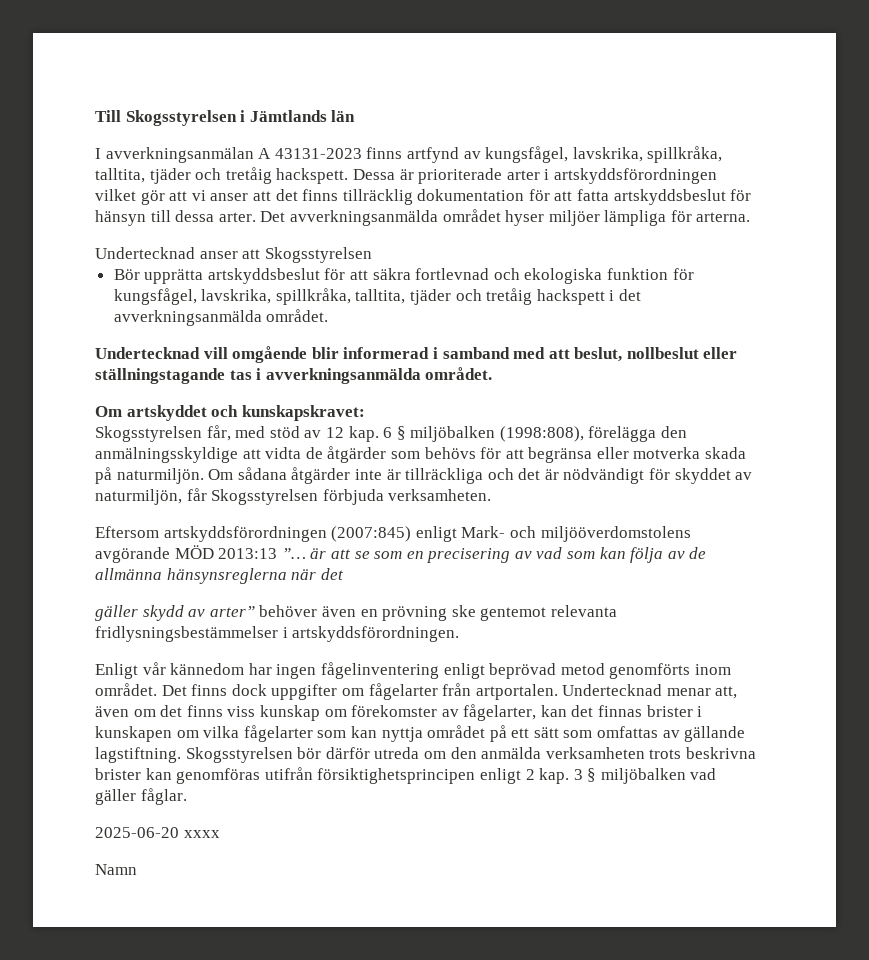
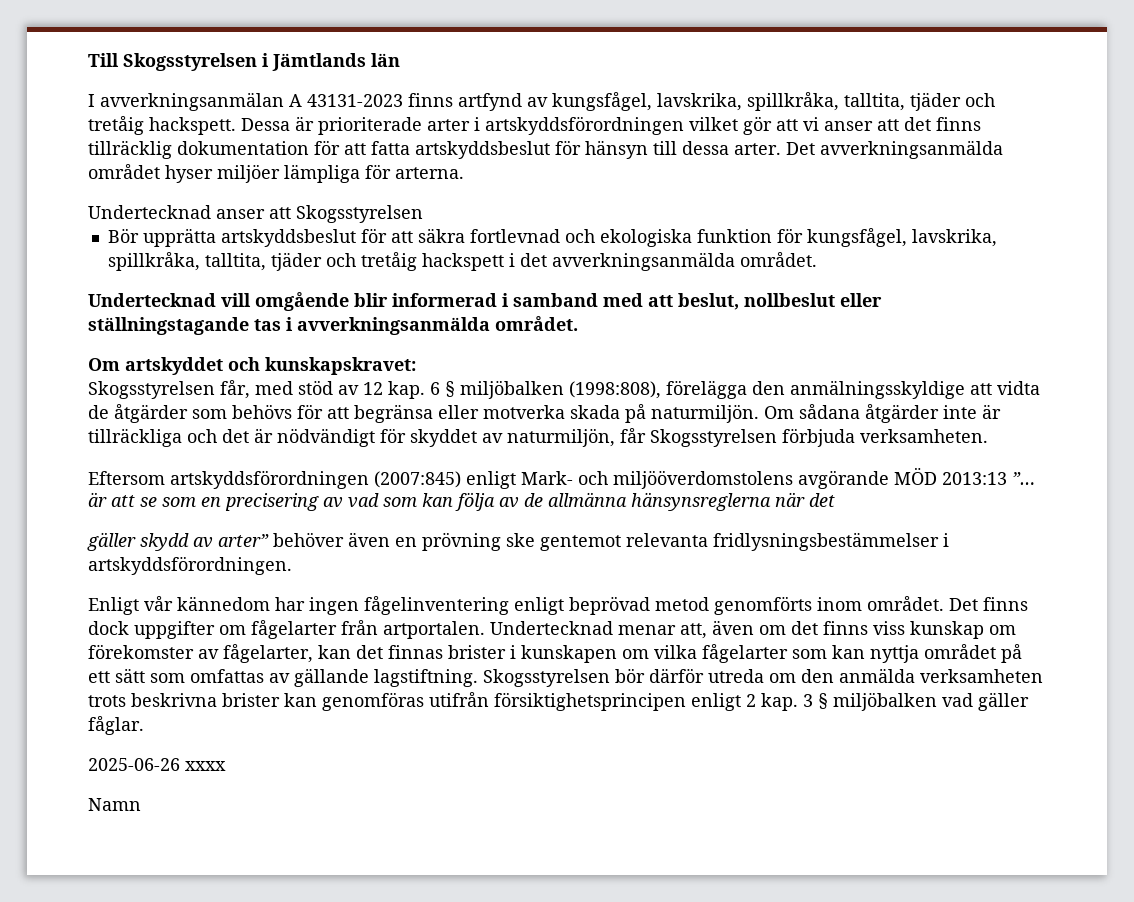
[95,827,179,838] 2025-06-20 -> [88,758,180,771] 2025-06-26

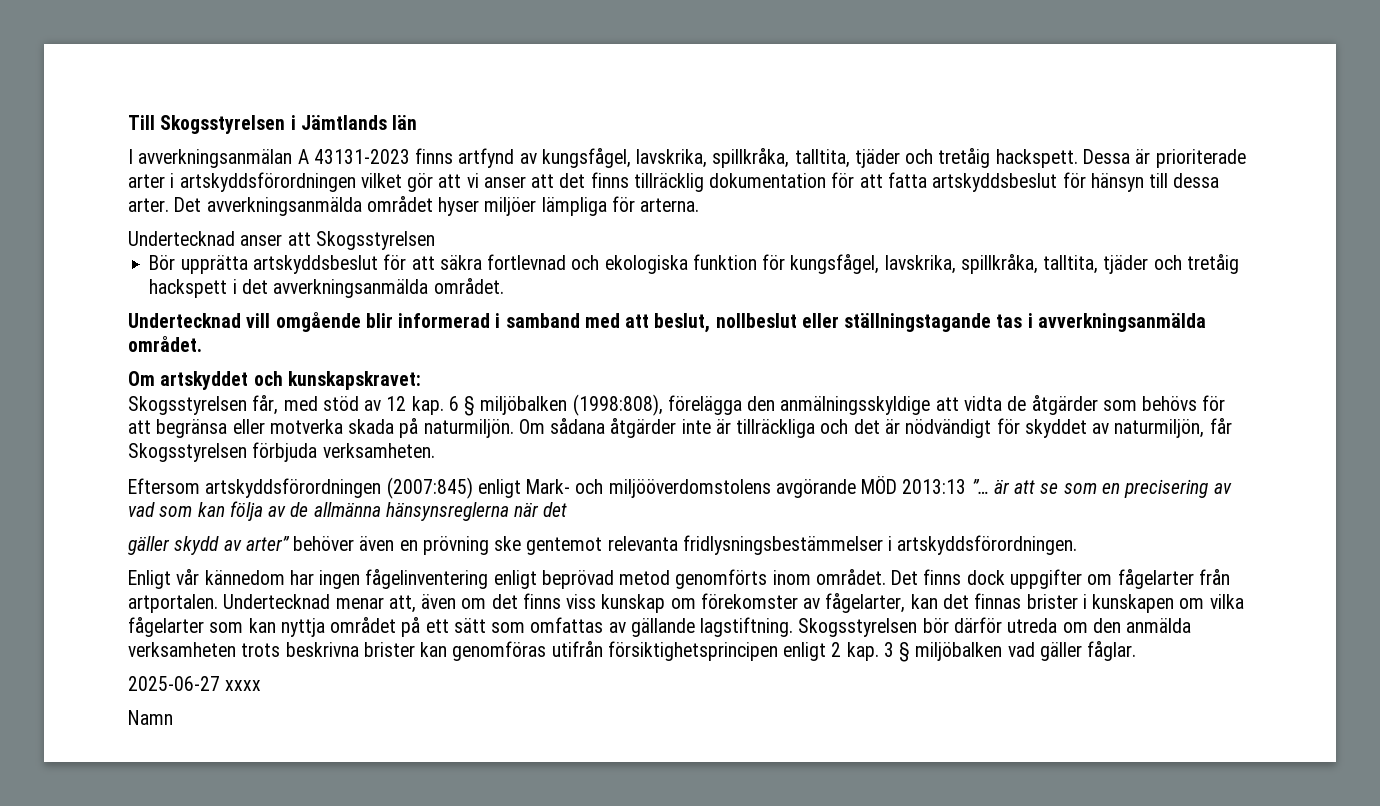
[88,758,180,771] 2025-06-26 -> [128,676,220,691] 2025-06-27

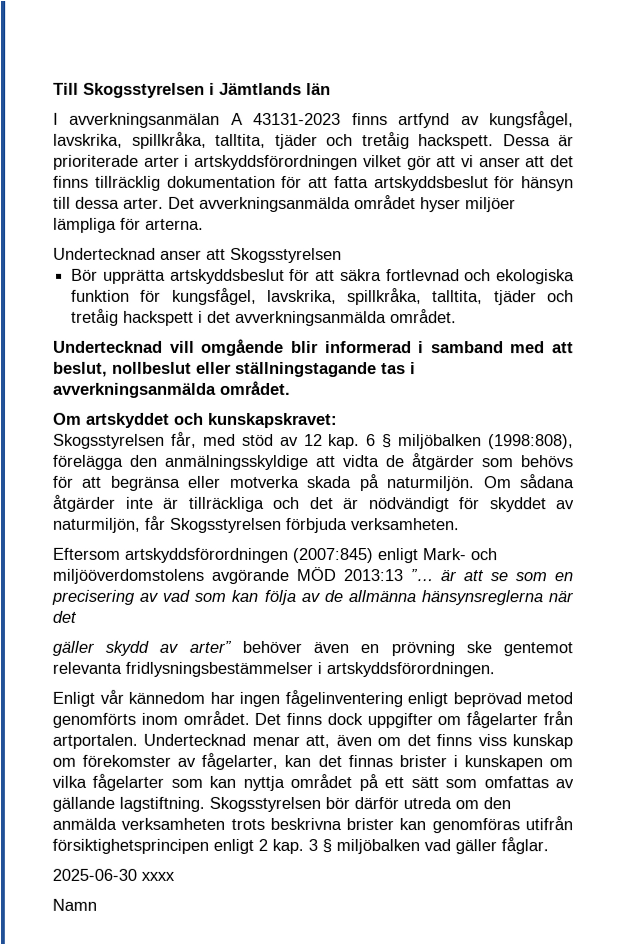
[128,676,220,691] 2025-06-27 -> [52,868,137,881] 2025-06-30

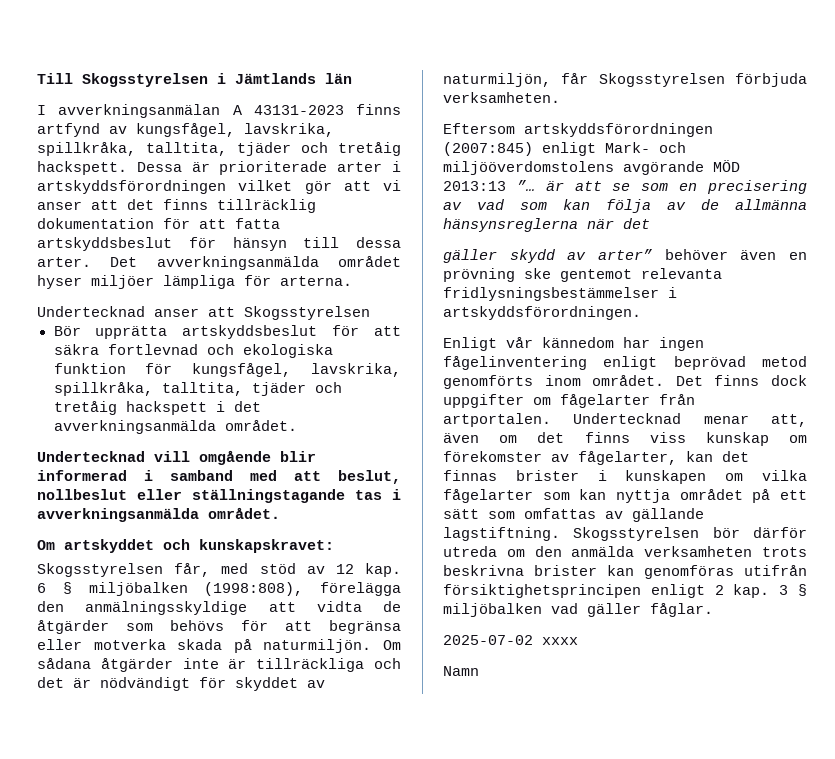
[52,868,137,881] 2025-06-30 -> [443,635,533,645] 2025-07-02

